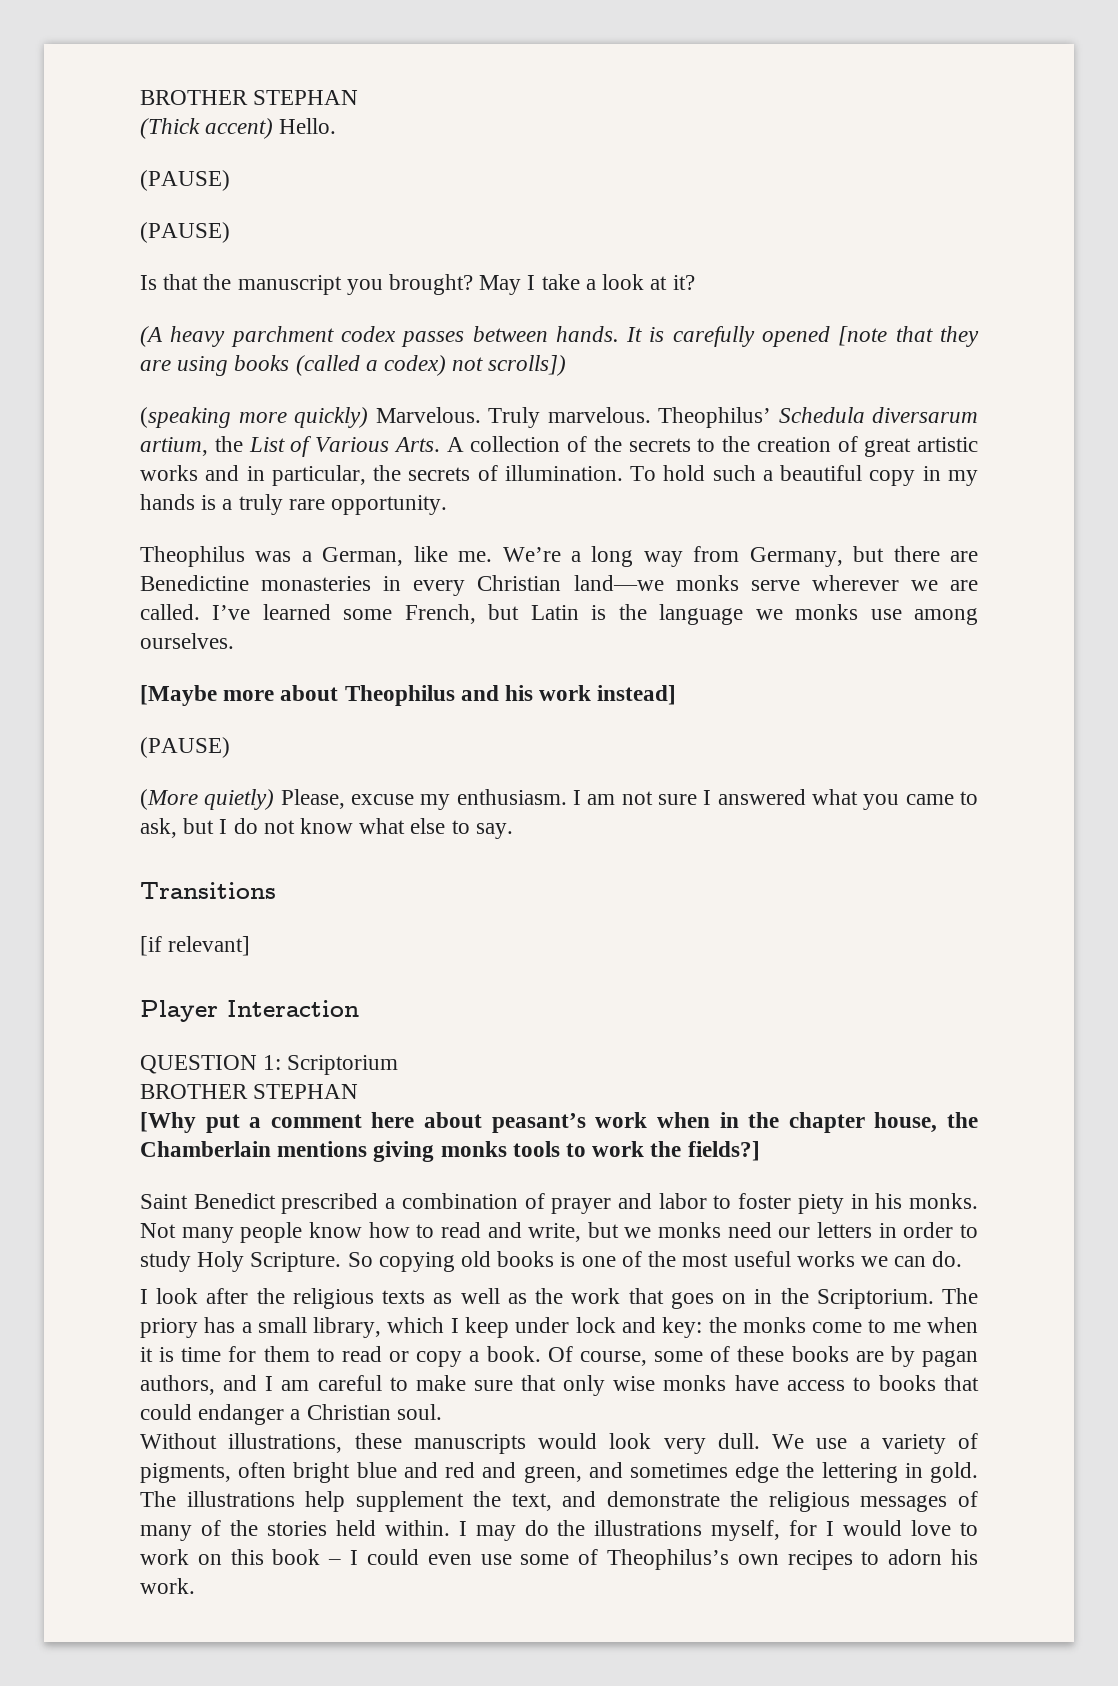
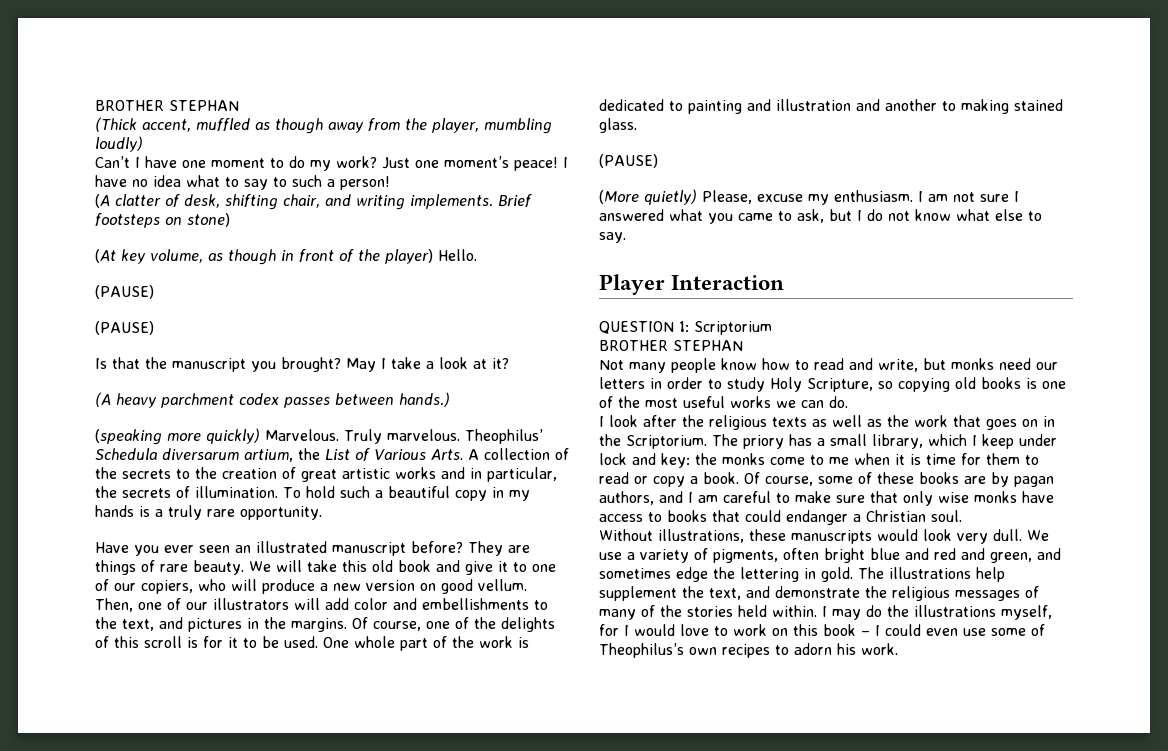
[205,118,274,139] accent) -> [142,118,552,134] [95,136,143,152] [95,156,568,171] [95,175,390,190] [95,194,532,210] [95,213,230,228] [95,249,433,265] accent, muffled as though away from the player, mumbling loudly) // Can’t I have one moment to do my work? Just one moment’s peace! I have no idea what to say to such a person! // (A clatter of desk, shifting chair, and writing implements. Brief footsteps on stone) // (At key volume, as though in front of the player)
[555,326,979,347] [140,355,567,376] hands. It is carefully opened [note that they are using books (called a codex) not scrolls]) -> [399,392,450,407] hands.)
[140,546,979,567] [140,575,979,596] [140,604,978,625] [140,633,234,649] [140,685,677,706] Theophilus was a German, like me. We’re a long way from Germany, but there are Benedictine monasteries in every Christian land—we monks serve wherever we are called. I’ve learned some French, but Latin is the language we monks use among ourselves. // [Maybe more about Theophilus and his work instead] -> [95,541,530,556] [95,560,556,575] [95,579,527,594] [95,598,548,612] [95,617,555,632] [95,636,529,651] [599,99,1063,114] [599,118,637,133] Have you ever seen an illustrated manuscript before? They are things of rare beauty. We will take this old book and give it to one of our copiers, who will produce a new version on good vellum. Then, one of our illustrators will add color and embellishments to the text, and pictures in the margins. Of course, one of the delights of this scroll is for it to be used. One whole part of the work is dedicated to painting and illustration and another to making stained glass.
[140,882,276,899] [140,936,251,956] // Transitions // [if relevant] -> (626, 237) none
[140,1112,979,1133] [140,1141,760,1162] [140,1193,978,1214] [Why put a comment here about peasant’s work when in the chapter house, the Chamberlain mentions giving monks tools to work the fields?] // Saint Benedict prescribed a combination of prayer and labor to foster piety in his monks. -> (743, 345) none
[624,1227,652,1238] we -> (946, 364) none
[250,1252,373,1272] Scripture. So -> [807,378,893,392] Scripture, so

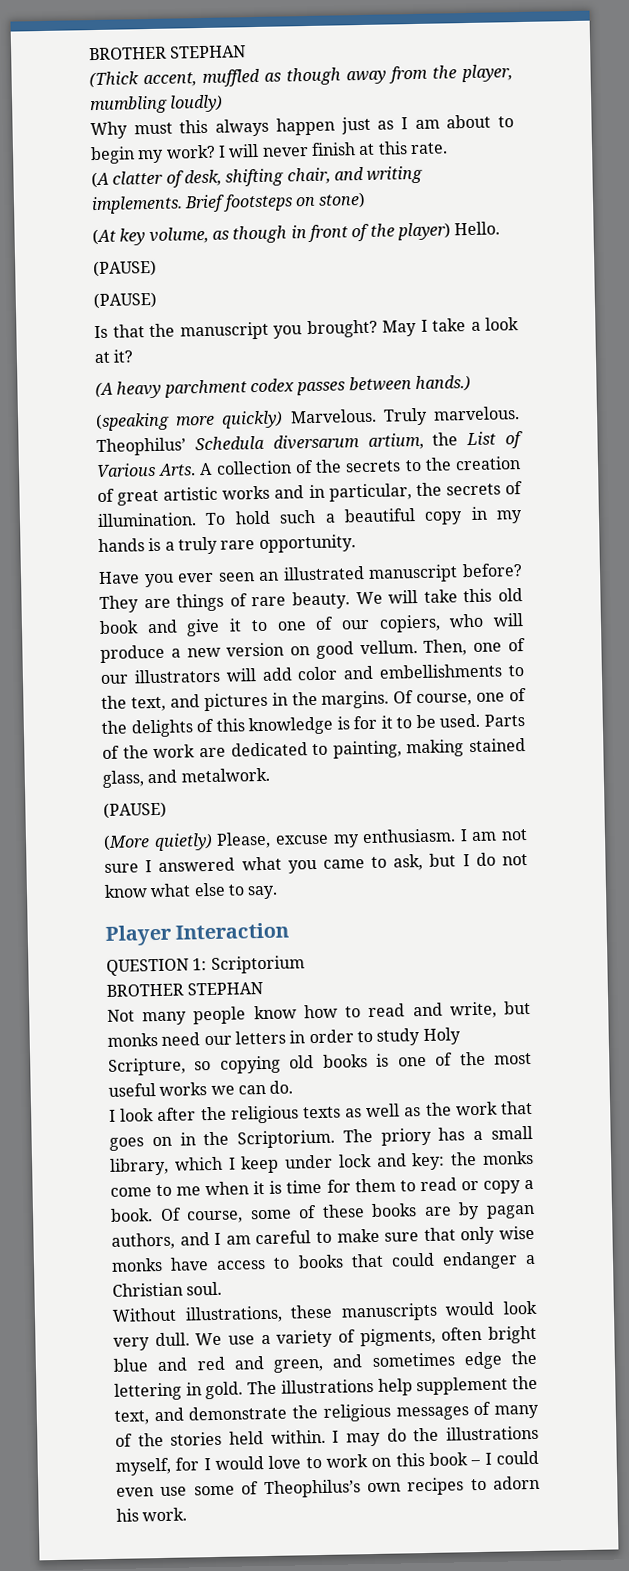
[95,156,568,171] [95,175,390,190] Can’t I have one moment to do my work? Just one moment’s peace! I have no idea what to say to such a person! -> [90,114,514,140] [90,141,448,165] Why must this always happen just as I am about to begin my work? I will never finish at this rate.
[144,636,182,648] scroll -> [248,716,335,736] knowledge
[323,636,428,651] One whole part -> [484,714,526,727] Parts
[518,637,529,648] is -> [198,747,226,758] are
[688,99,1063,114] [599,118,637,133] painting and illustration and another to making stained glass. -> [332,738,526,759] [102,767,270,788] painting, making stained glass, and metalwork.

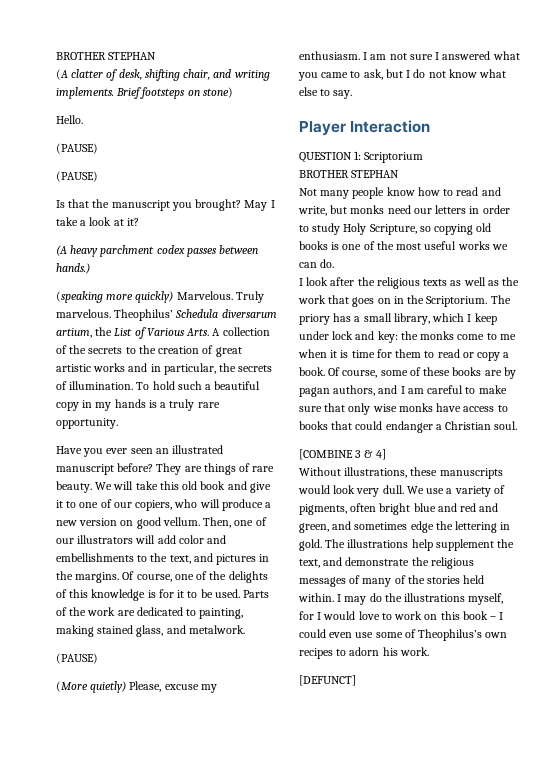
[89,45,247,61] [89,64,513,89] [89,94,224,115] [90,114,514,140] [90,141,448,165] BROTHER STEPHAN // (Thick accent, muffled as though away from the player, mumbling loudly) // Why must this always happen just as I am about to begin my work? I will never finish at this rate. -> [56,52,157,60] BROTHER STEPHAN
[92,222,451,246] (At key volume, as though in front of the player) -> (233, 92) none
(223, 1288) none -> [299,449,386,460] // [COMBINE 3 & 4]
(188, 1514) none -> [299,675,356,686] // [DEFUNCT]

